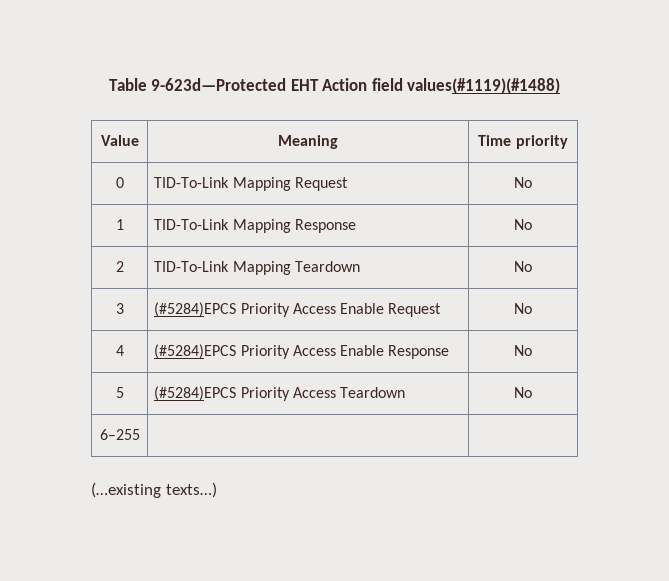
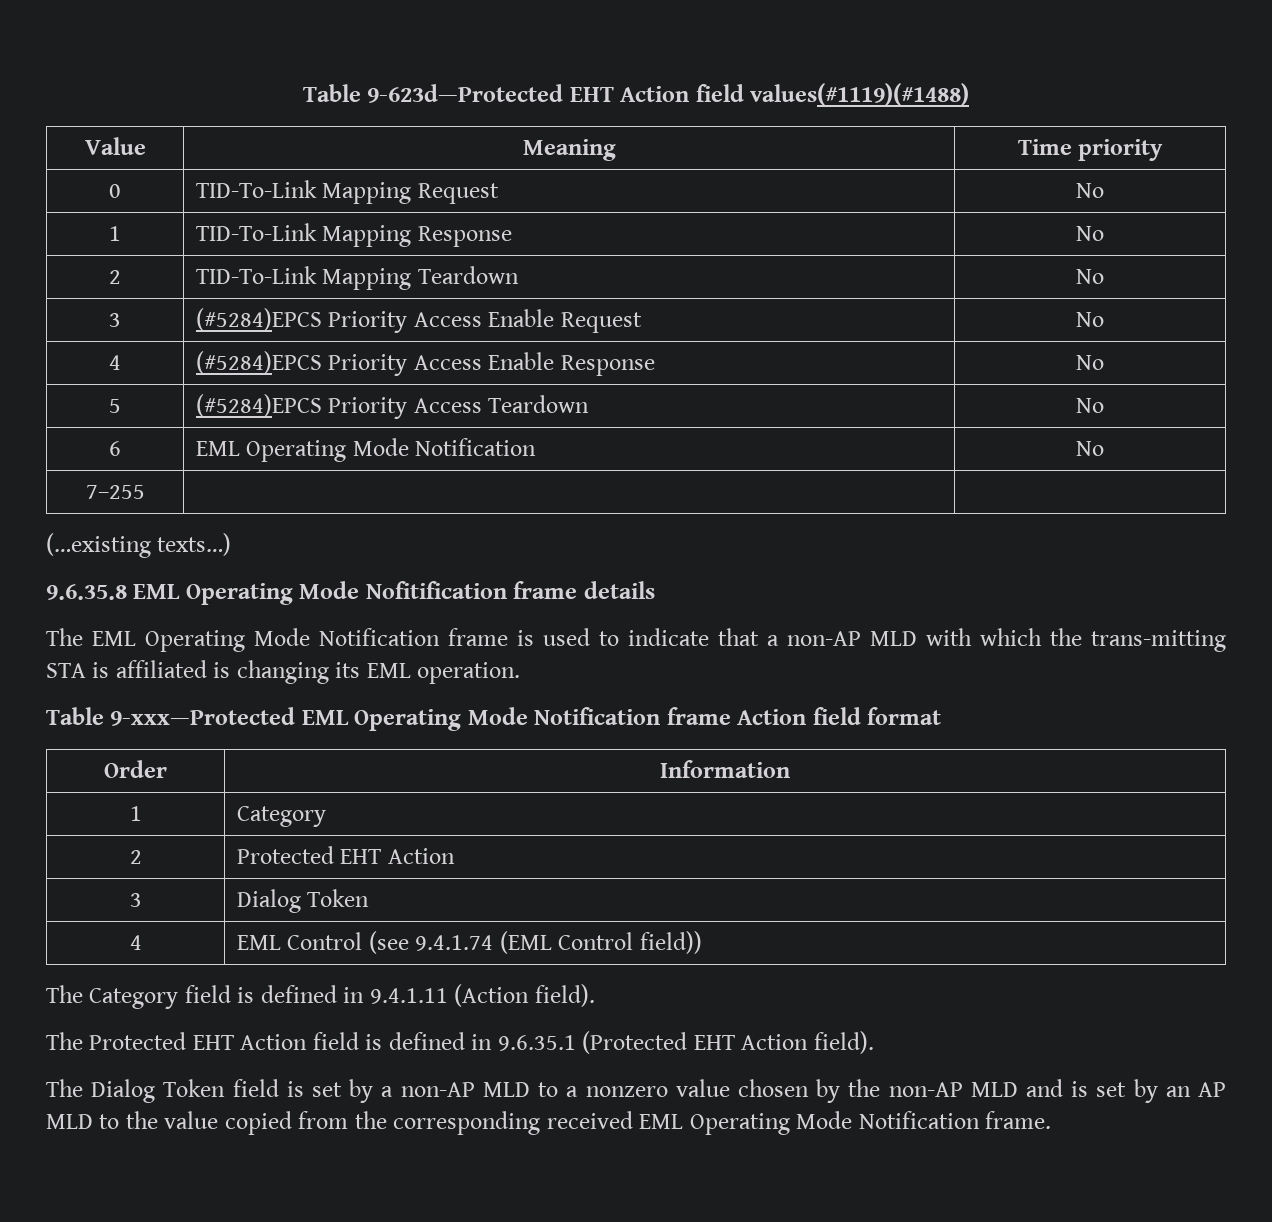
[99,429,140,440] [91,482,217,498] 6–255 | | // (…existing texts…) -> [109,441,121,456] [195,438,537,462] [1076,441,1104,456] [85,485,145,499] [46,533,232,558] [46,581,655,605] [46,628,1226,652] [46,660,521,684] [46,707,942,731] [104,760,167,778] [660,760,790,778] [129,806,142,821] [236,806,326,827] [129,850,142,864] [236,846,455,864] [129,893,142,907] [236,889,370,913] [129,935,142,950] [236,931,702,954] [46,984,595,1009] [46,1031,874,1054] [46,1079,1226,1103] [46,1111,1052,1135] 6 | EML Operating Mode Notification | No // 7–255 | | // (…existing texts…) // 9.6.35.8 EML Operating Mode Nofitification frame details // The EML Operating Mode Notification frame is used to indicate that a non-AP MLD with which the trans-mitting STA is affiliated is changing its EML operation. // Table 9-xxx—Protected EML Operating Mode Notification frame Action field format // Order | Information // 1 | Category // 2 | Protected EHT Action // 3 | Dialog Token // 4 | EML Control (see 9.4.1.74 (EML Control field)) // The Category field is defined in 9.4.1.11 (Action field). // The Protected EHT Action field is defined in 9.6.35.1 (Protected EHT Action field). // The Dialog Token field is set by a non-AP MLD to a nonzero value chosen by the non-AP MLD and is set by an AP MLD to the value copied from the corresponding received EML Operating Mode Notification frame.

